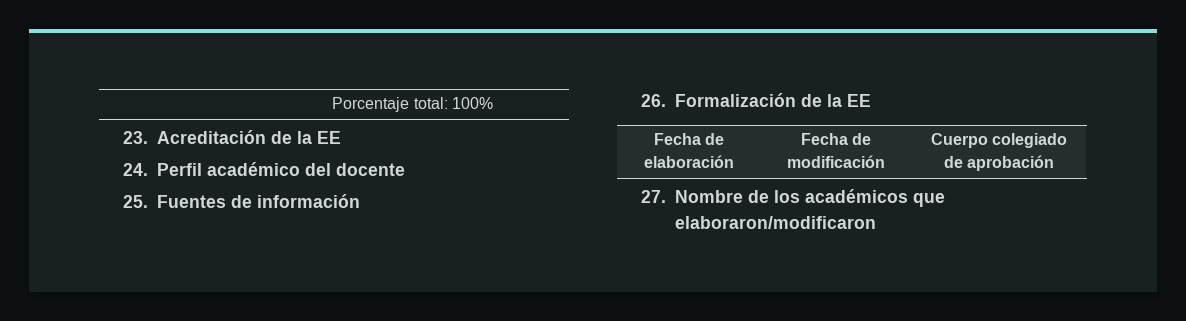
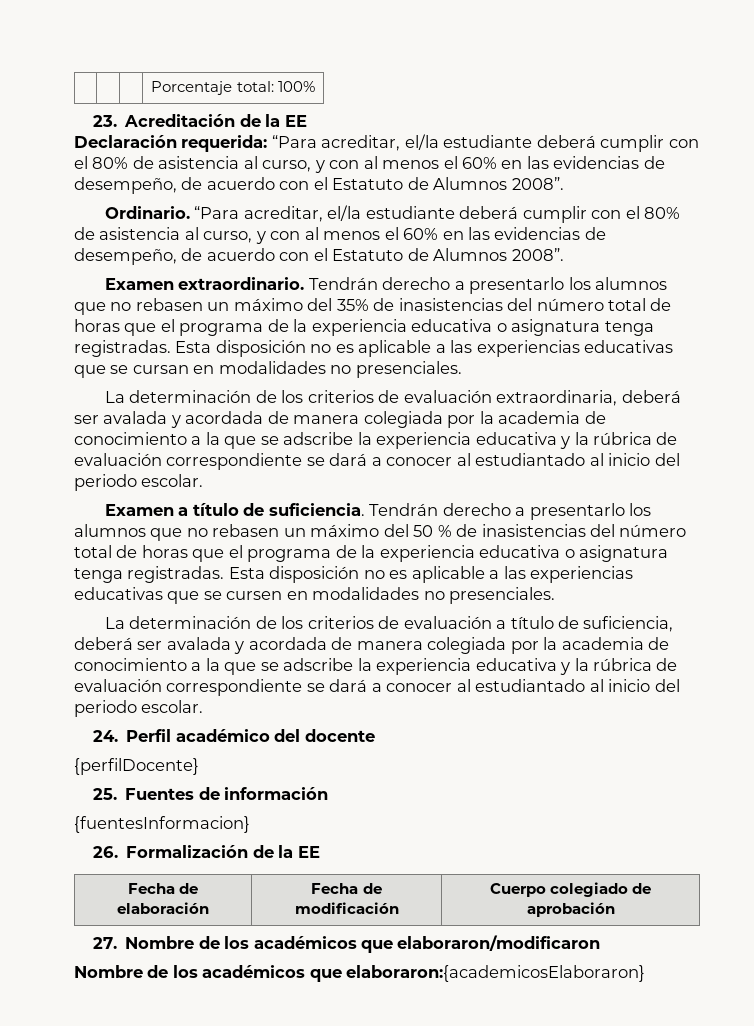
(341, 137) none -> [74,134,699,152] [74,156,665,173] [74,177,564,194] [104,205,680,223] [74,227,606,244] [74,248,564,265] [104,277,668,294] [74,298,672,315] [74,319,654,336] [74,340,674,357] [74,361,462,378] [104,390,681,406] [74,411,606,428] [74,432,678,449] [74,453,680,470] [74,474,204,491] [104,503,651,520] [74,524,687,541] [74,545,669,562] [74,566,634,583] [74,587,556,604] [104,616,674,632] [74,637,670,654] [74,658,678,675] [74,679,680,696] [74,700,204,717] // Declaración requerida: “Para acreditar, el/la estudiante deberá cumplir con el 80% de asistencia al curso, y con al menos el 60% en las evidencias de desempeño, de acuerdo con el Estatuto de Alumnos 2008”. // Ordinario. “Para acreditar, el/la estudiante deberá cumplir con el 80% de asistencia al curso, y con al menos el 60% en las evidencias de desempeño, de acuerdo con el Estatuto de Alumnos 2008”. // Examen extraordinario. Tendrán derecho a presentarlo los alumnos que no rebasen un máximo del 35% de inasistencias del número total de horas que el programa de la experiencia educativa o asignatura tenga registradas. Esta disposición no es aplicable a las experiencias educativas que se cursan en modalidades no presenciales. // La determinación de los criterios de evaluación extraordinaria, deberá ser avalada y acordada de manera colegiada por la academia de conocimiento a la que se adscribe la experiencia educativa y la rúbrica de evaluación correspondiente se dará a conocer al estudiantado al inicio del periodo escolar. // Examen a título de suficiencia. Tendrán derecho a presentarlo los alumnos que no rebasen un máximo del 50 % de inasistencias del número total de horas que el programa de la experiencia educativa o asignatura tenga registradas. Esta disposición no es aplicable a las experiencias educativas que se cursen en modalidades no presenciales. // La determinación de los criterios de evaluación a título de suficiencia, deberá ser avalada y acordada de manera colegiada por la academia de conocimiento a la que se adscribe la experiencia educativa y la rúbrica de evaluación correspondiente se dará a conocer al estudiantado al inicio del periodo escolar.
(405, 169) none -> [74,758,199,775] // {perfilDocente}
(360, 201) none -> [74,816,250,833] // {fuentesInformacion}
(876, 222) none -> [74,965,646,982] // Nombre de los académicos que elaboraron:{academicosElaboraron}

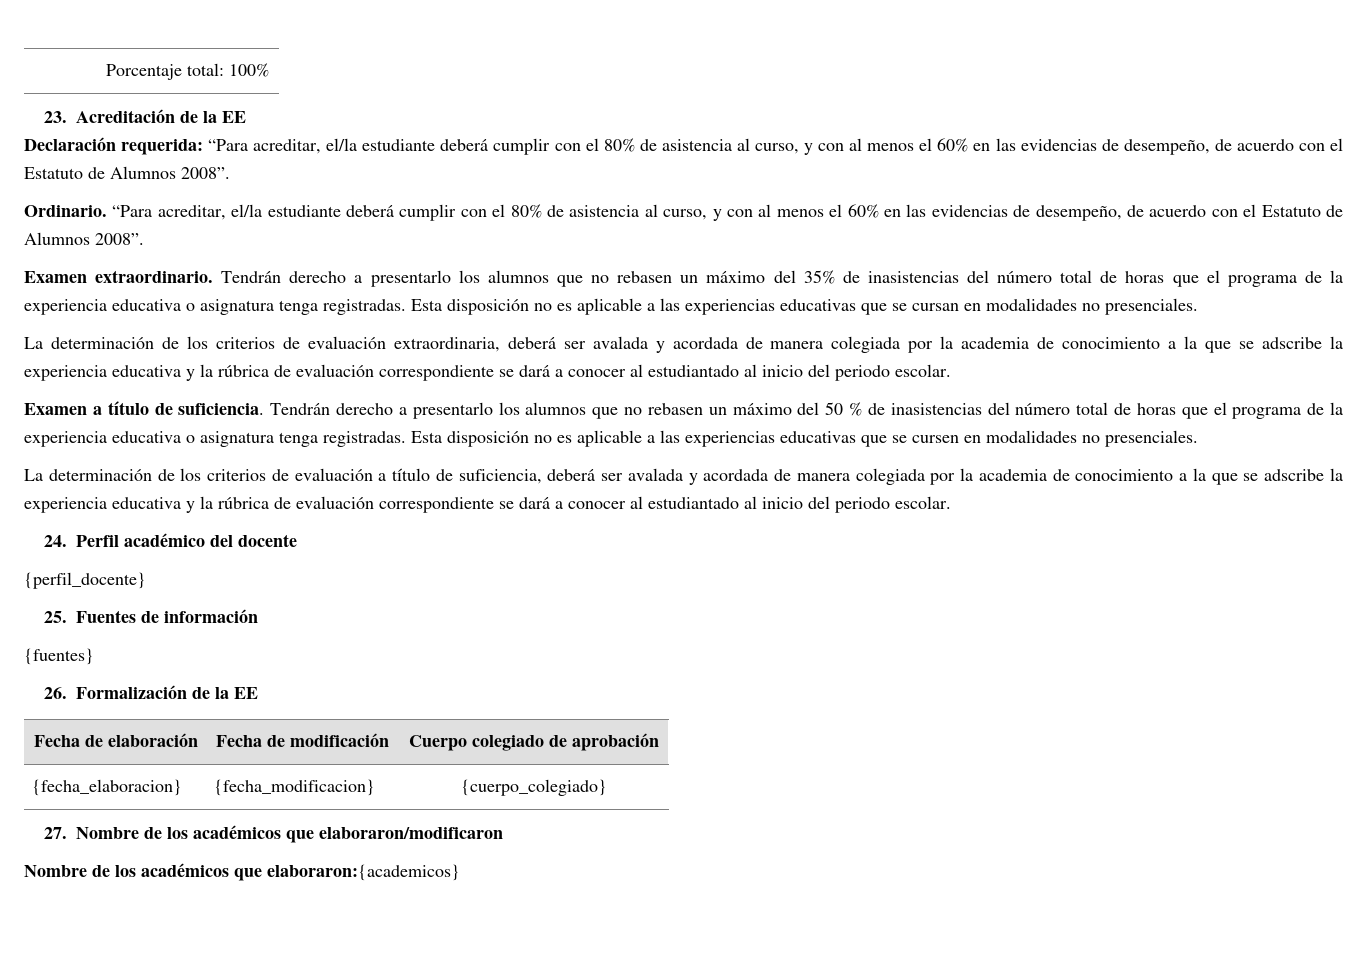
[74,758,199,775] {perfilDocente} -> [24,572,146,589] {perfil_docente}
[74,816,250,833] {fuentesInformacion} -> [24,648,94,665] {fuentes}
(615, 909) none -> [31,779,182,796] [213,779,375,796] [460,779,607,796] // {fecha_elaboracion} | {fecha_modificacion} | {cuerpo_colegiado}
[346,965,646,982] elaboraron:{academicosElaboraron} -> [267,864,460,881] elaboraron:{academicos}

